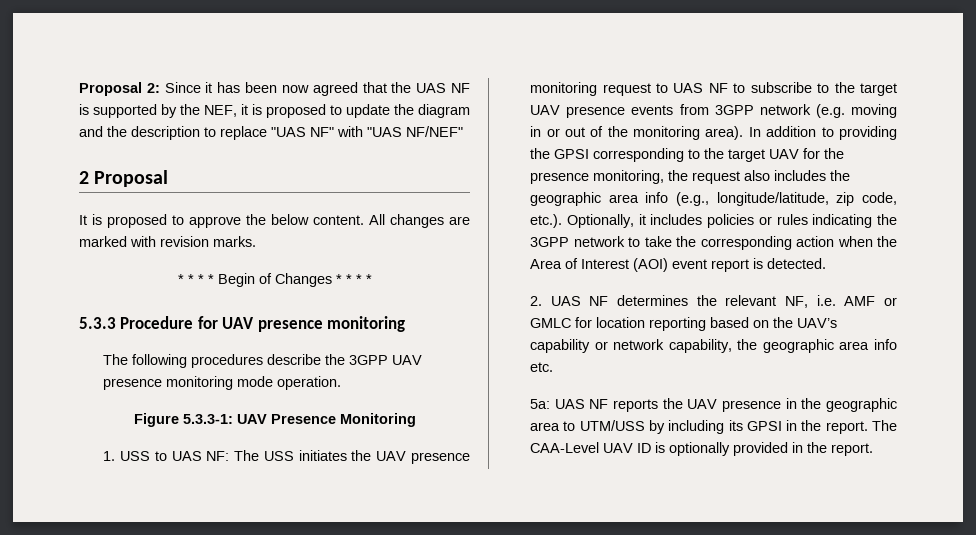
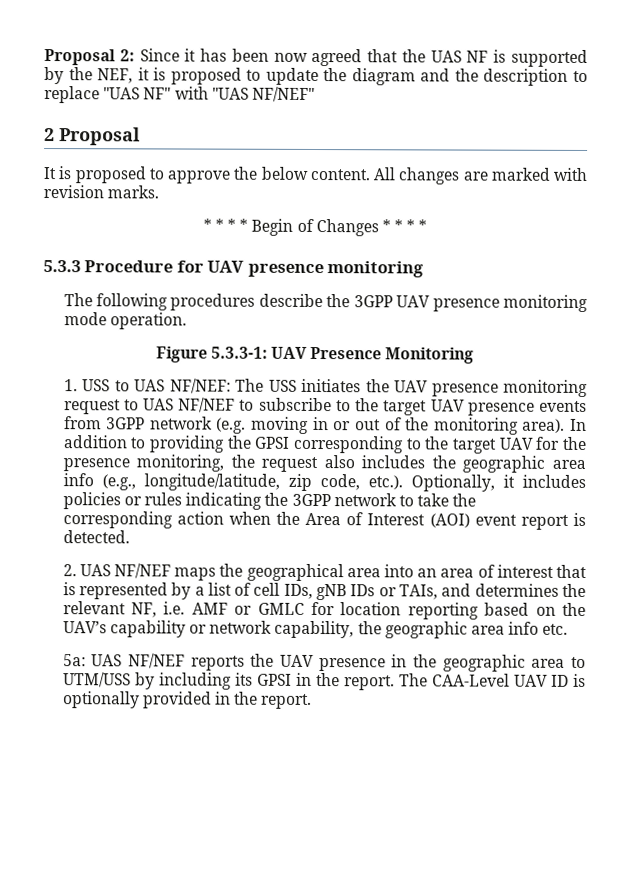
[206,451,230,461] NF: -> [169,378,231,394] NF/NEF:
[708,83,728,93] NF -> [178,397,236,413] NF/NEF
[589,296,609,306] NF -> [113,563,587,582] [62,582,472,601] NF/NEF maps the geographical area into an area of interest that is represented by a list of cell IDs, gNB IDs or TAIs, and
[589,399,609,409] NF -> [127,653,185,669] NF/NEF

